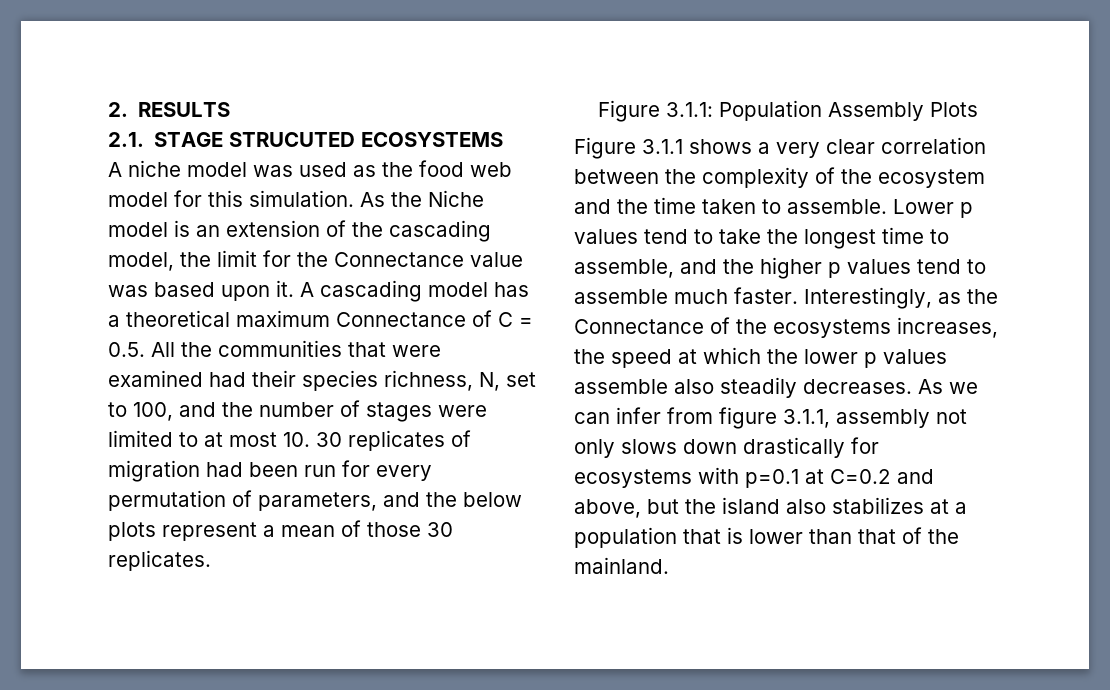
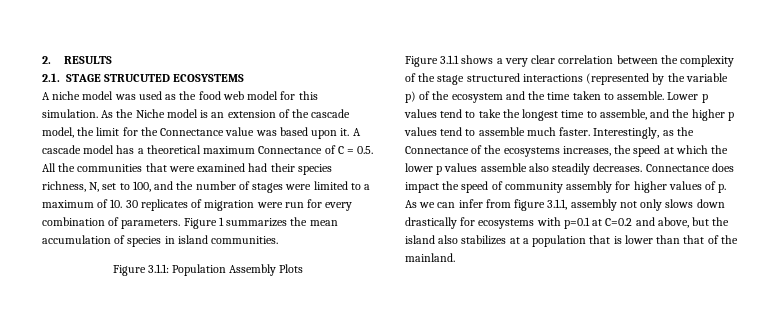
[389,220,491,242] cascading -> [311,109,351,118] cascade
[320,280,422,302] cascading -> [42,145,81,154] cascade
[204,432,277,447] at most -> [364,184,371,190] [42,199,109,208] a maximum of
[206,462,298,477] had been -> [256,202,283,208] were
[108,490,522,511] [108,520,453,541] [108,550,211,571] permutation of parameters, and the below plots represent a mean of those 30 replicates. -> [42,217,338,229] [42,235,279,247] combination of parameters. Figure 1 summarizes the mean accumulation of species in island communities.
(872, 176) none -> [437,73,728,85] [405,91,450,103] stage structured interactions (represented by the variable p) of the
(912, 386) none -> [645,163,734,172] [405,181,727,193] Connectance does impact the speed of community assembly for higher values of p.

